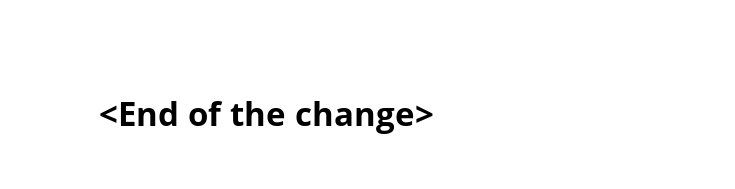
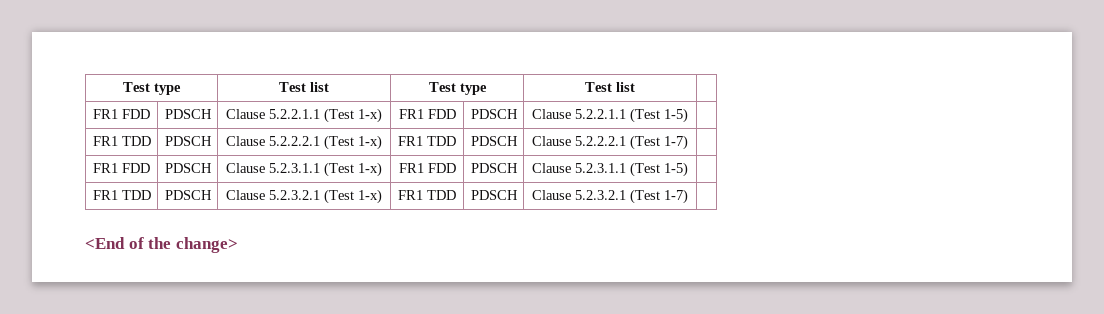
(99, 113) none -> [123,82,181,95] [279,82,329,92] [428,82,487,95] [585,82,635,92] [93,109,150,119] [164,109,212,119] [226,108,382,123] [398,109,456,119] [470,109,518,119] [532,108,688,123] [92,136,151,146] [164,136,212,146] [226,135,382,150] [398,136,456,146] [470,136,518,146] [532,135,688,150] [93,163,150,173] [164,163,212,173] [226,162,382,177] [398,163,456,173] [470,163,518,173] [532,162,688,177] [92,190,151,200] [164,190,212,200] [226,189,382,204] [398,190,456,200] [470,190,518,200] [532,189,688,204] Test type | Test list | Test type | Test list | // FR1 FDD | PDSCH | Clause 5.2.2.1.1 (Test 1-x) | FR1 FDD | PDSCH | Clause 5.2.2.1.1 (Test 1-5) | // FR1 TDD | PDSCH | Clause 5.2.2.2.1 (Test 1-x) | FR1 TDD | PDSCH | Clause 5.2.2.2.1 (Test 1-7) | // FR1 FDD | PDSCH | Clause 5.2.3.1.1 (Test 1-x) | FR1 FDD | PDSCH | Clause 5.2.3.1.1 (Test 1-5) | // FR1 TDD | PDSCH | Clause 5.2.3.2.1 (Test 1-x) | FR1 TDD | PDSCH | Clause 5.2.3.2.1 (Test 1-7) | //

